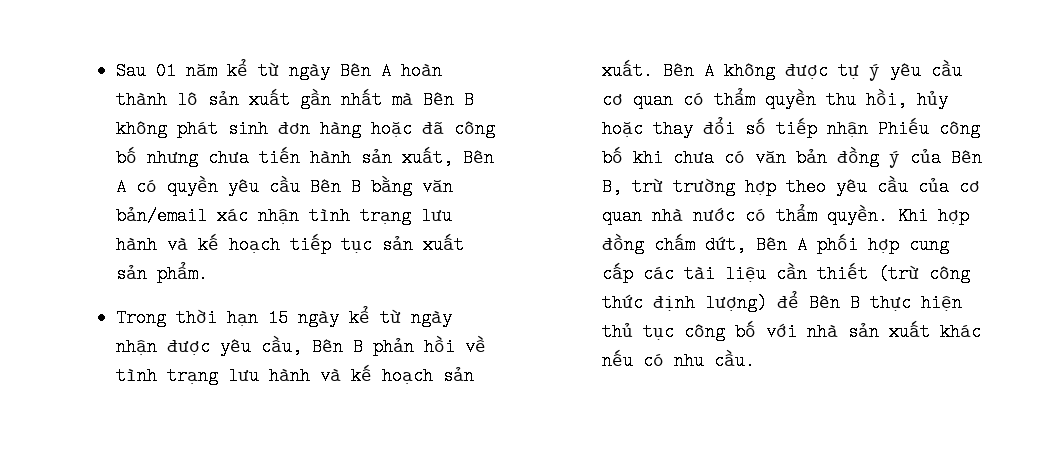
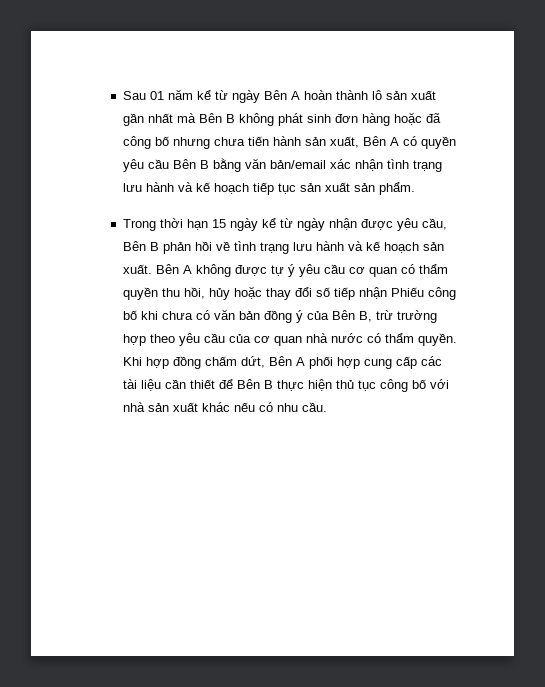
[877,265,970,283] [601,294,767,312] (trừ công thức định lượng) -> (216, 384) none

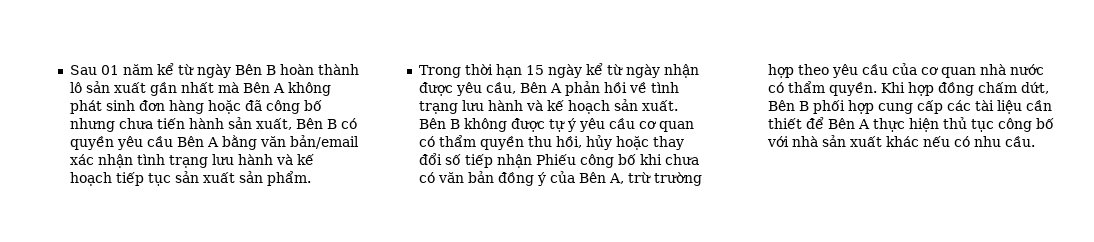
[291,91,301,100] A -> [265,65,276,75] B
[226,114,236,123] B -> [272,83,285,93] A
[390,137,400,146] A -> [326,119,337,129] B
[200,160,210,169] B -> [206,137,219,147] A
[150,242,160,251] B -> [549,83,562,93] A
[183,265,193,274] A -> [449,119,460,129] B
[359,311,373,322] B, -> [608,173,624,184] A,
[296,357,306,366] A -> [798,101,809,111] B
[264,380,274,389] B -> [857,119,870,129] A

